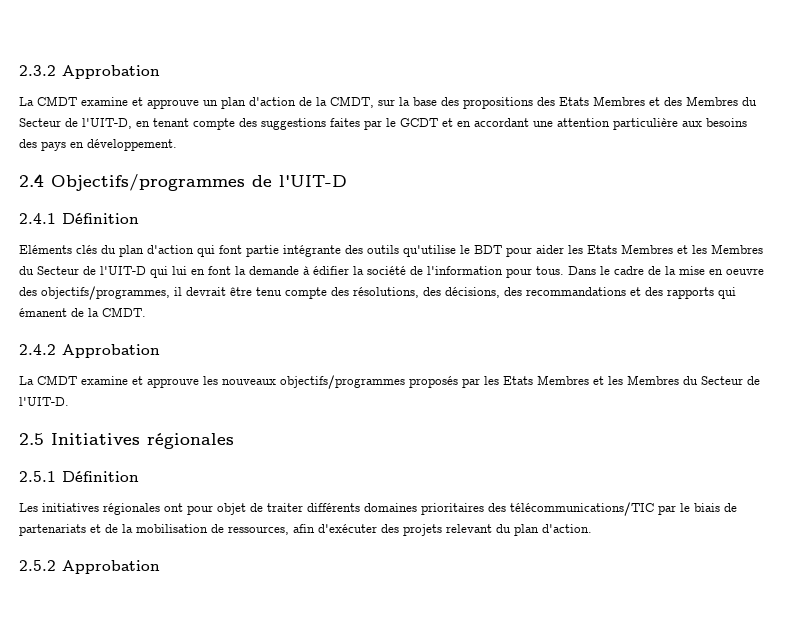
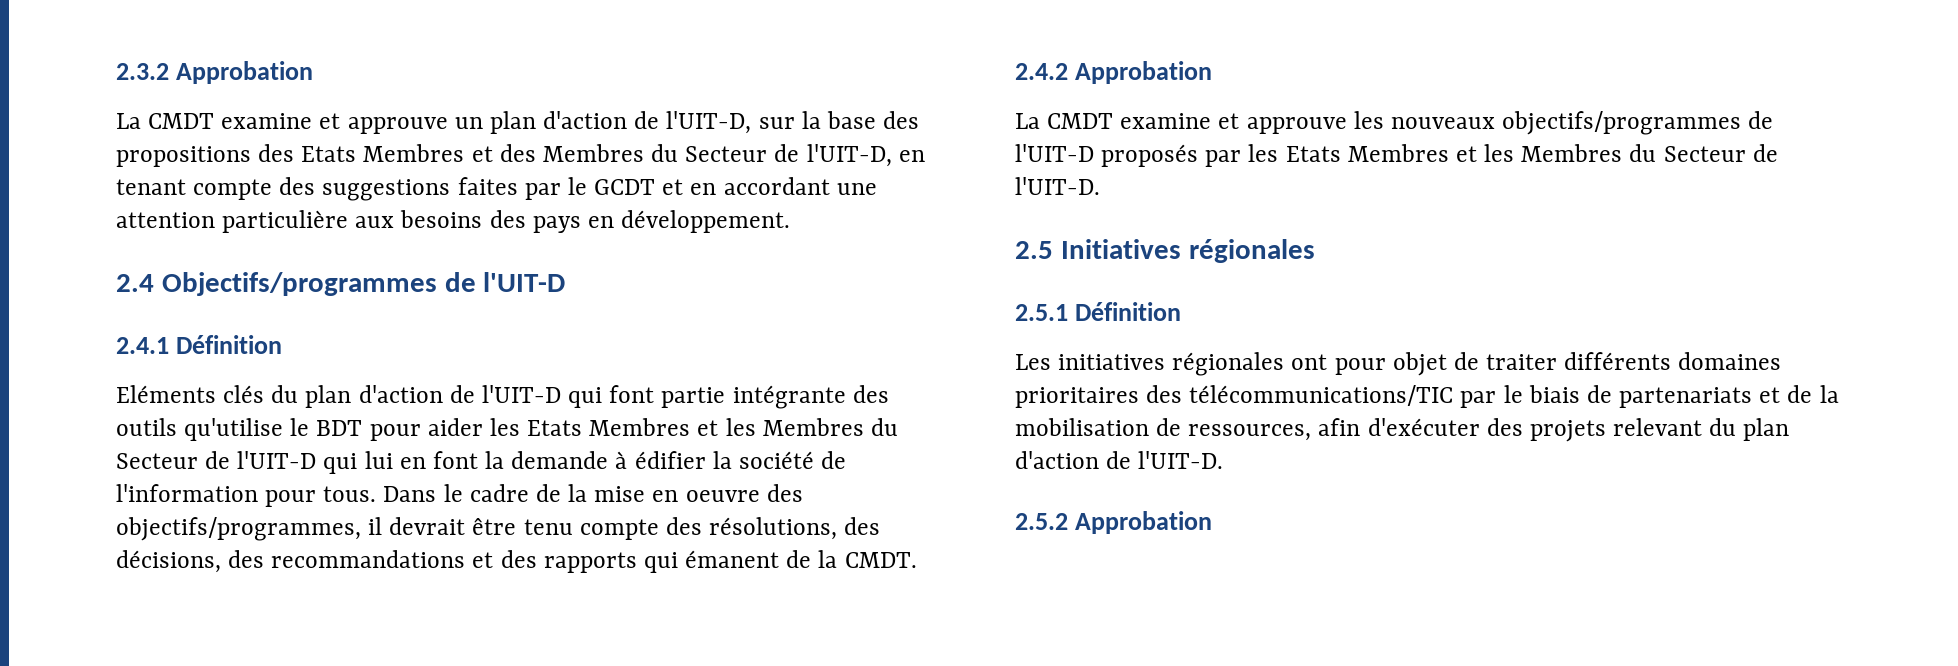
[316,96,374,108] la CMDT, -> [666,111,752,134] l'UIT-D,
(194, 249) none -> [449,385,561,403] de l'UIT-D
(405, 382) none -> [1748,111,1774,129] [1015,144,1094,162] de l'UIT-D
[542,524,592,533] d'action. -> [1015,451,1224,469] d'action de l'UIT-D.

